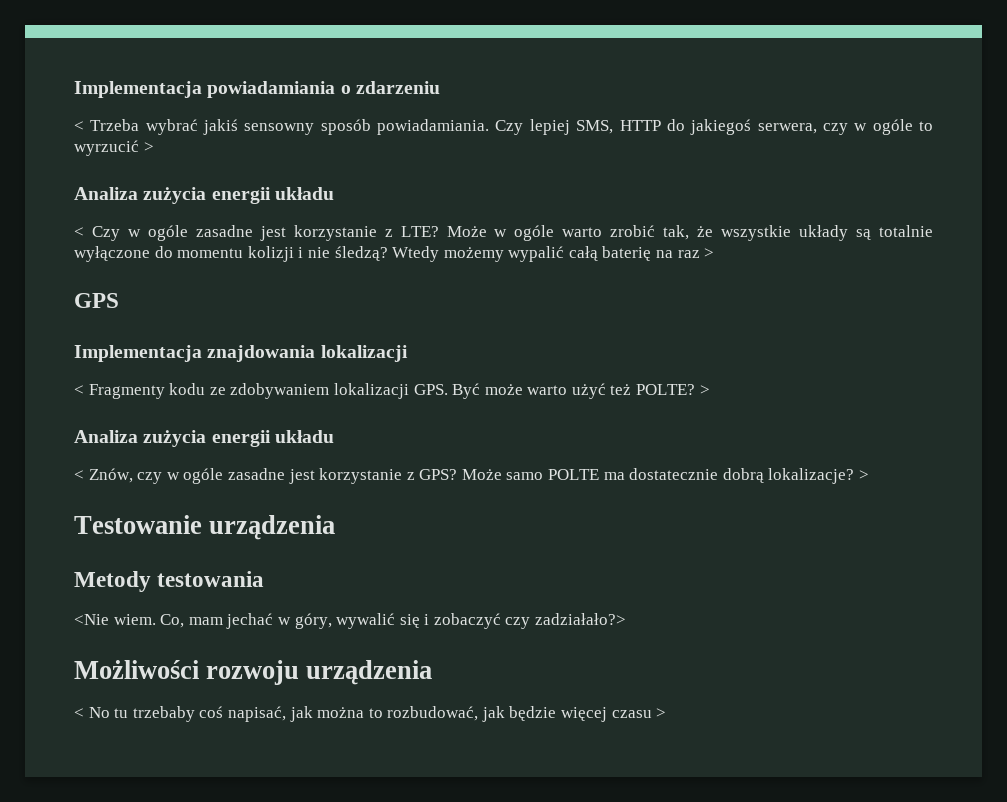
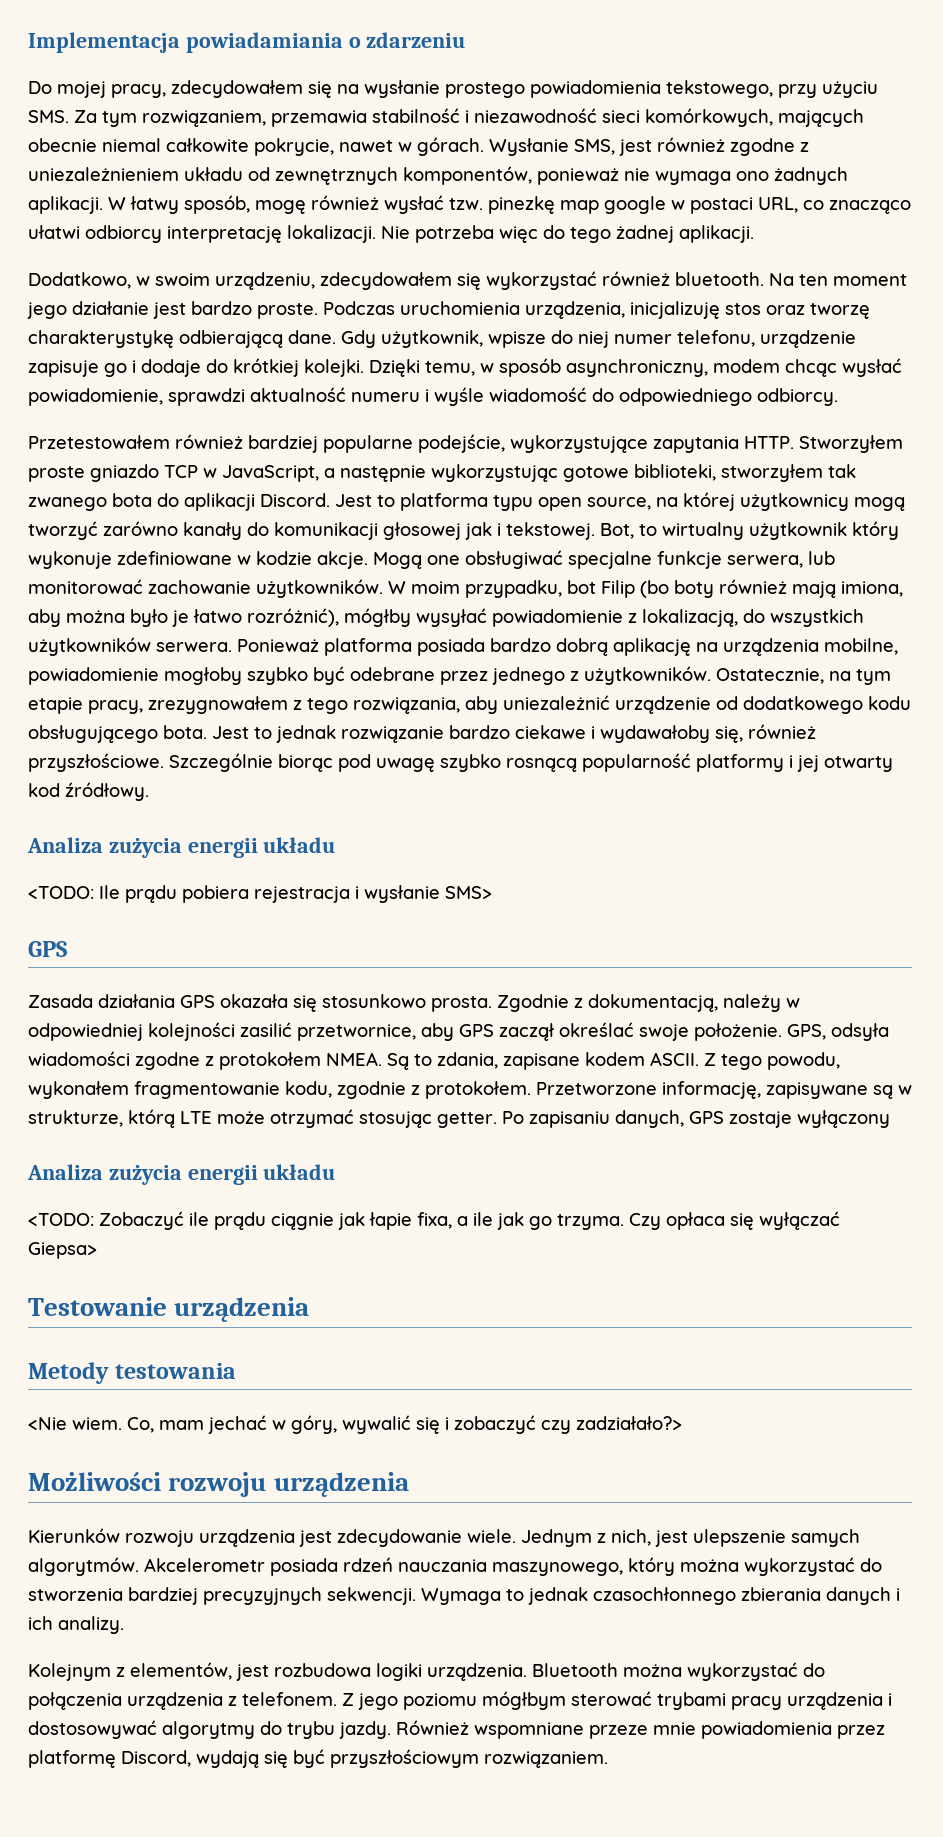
[74,119,934,135] [74,140,154,156] [74,187,334,204] [74,225,933,241] [74,246,715,262] [74,293,119,308] [74,345,408,362] [74,383,710,399] [74,430,334,447] [74,468,870,484] < Trzeba wybrać jakiś sensowny sposób powiadamiania. Czy lepiej SMS, HTTP do jakiegoś serwera, czy w ogóle to wyrzucić > // Analiza zużycia energii układu // < Czy w ogóle zasadne jest korzystanie z LTE? Może w ogóle warto zrobić tak, że wszystkie układy są totalnie wyłączone do momentu kolizji i nie śledzą? Wtedy możemy wypalić całą baterię na raz > // GPS // Implementacja znajdowania lokalizacji // < Fragmenty kodu ze zdobywaniem lokalizacji GPS. Być może warto użyć też POLTE? > // Analiza zużycia energii układu // < Znów, czy w ogóle zasadne jest korzystanie z GPS? Może samo POLTE ma dostatecznie dobrą lokalizacje? > -> [28,80,878,98] [28,108,864,127] [28,137,809,156] [28,166,848,185] [28,195,911,214] [28,225,754,243] [28,271,907,290] [27,301,870,319] [28,330,856,348] [28,358,902,377] [28,387,838,406] [28,434,903,453] [28,464,856,482] [28,492,905,511] [28,521,899,540] [28,550,835,569] [28,579,903,598] [28,608,864,627] [28,637,898,656] [28,666,891,685] [28,695,911,714] [28,724,816,743] [28,753,893,772] [28,782,149,801] [27,837,336,858] [28,885,492,903] [28,941,67,957] [28,994,800,1012] [28,1022,889,1041] [28,1051,840,1070] [28,1081,912,1099] [28,1109,890,1128] [27,1164,336,1185] [28,1211,840,1230] [28,1242,97,1259] Do mojej pracy, zdecydowałem się na wysłanie prostego powiadomienia tekstowego, przy użyciu SMS. Za tym rozwiązaniem, przemawia stabilność i niezawodność sieci komórkowych, mających obecnie niemal całkowite pokrycie, nawet w górach. Wysłanie SMS, jest również zgodne z uniezależnieniem układu od zewnętrznych komponentów, ponieważ nie wymaga ono żadnych aplikacji. W łatwy sposób, mogę również wysłać tzw. pinezkę map google w postaci URL, co znacząco ułatwi odbiorcy interpretację lokalizacji. Nie potrzeba więc do tego żadnej aplikacji. // Dodatkowo, w swoim urządzeniu, zdecydowałem się wykorzystać również bluetooth. Na ten moment jego działanie jest bardzo proste. Podczas uruchomienia urządzenia, inicjalizuję stos oraz tworzę charakterystykę odbierającą dane. Gdy użytkownik, wpisze do niej numer telefonu, urządzenie zapisuje go i dodaje do krótkiej kolejki. Dzięki temu, w sposób asynchroniczny, modem chcąc wysłać powiadomienie, sprawdzi aktualność numeru i wyśle wiadomość do odpowiedniego odbiorcy. // Przetestowałem również bardziej popularne podejście, wykorzystujące zapytania HTTP. Stworzyłem proste gniazdo TCP w JavaScript, a następnie wykorzystując gotowe biblioteki, stworzyłem tak zwanego bota do aplikacji Discord. Jest to platforma typu open source, na której użytkownicy mogą tworzyć zarówno kanały do komunikacji głosowej jak i tekstowej. Bot, to wirtualny użytkownik który wykonuje zdefiniowane w kodzie akcje. Mogą one obsługiwać specjalne funkcje serwera, lub monitorować zachowanie użytkowników. W moim przypadku, bot Filip (bo boty również mają imiona, aby można było je łatwo rozróżnić), mógłby wysyłać powiadomienie z lokalizacją, do wszystkich użytkowników serwera. Ponieważ platforma posiada bardzo dobrą aplikację na urządzenia mobilne, powiadomienie mogłoby szybko być odebrane przez jednego z użytkowników. Ostatecznie, na tym etapie pracy, zrezygnowałem z tego rozwiązania, aby uniezależnić urządzenie od dodatkowego kodu obsługującego bota. Jest to jednak rozwiązanie bardzo ciekawe i wydawałoby się, również przyszłościowe. Szczególnie biorąc pod uwagę szybko rosnącą popularność platformy i jej otwarty kod źródłowy. // Analiza zużycia energii układu // <TODO: Ile prądu pobiera rejestracja i wysłanie SMS> // GPS // Zasada działania GPS okazała się stosunkowo prosta. Zgodnie z dokumentacją, należy w odpowiedniej kolejności zasilić przetwornice, aby GPS zaczął określać swoje położenie. GPS, odsyła wiadomości zgodne z protokołem NMEA. Są to zdania, zapisane kodem ASCII. Z tego powodu, wykonałem fragmentowanie kodu, zgodnie z protokołem. Przetworzone informację, zapisywane są w strukturze, którą LTE może otrzymać stosując getter. Po zapisaniu danych, GPS zostaje wyłączony // Analiza zużycia energii układu // <TODO: Zobaczyć ile prądu ciągnie jak łapie fixa, a ile jak go trzyma. Czy opłaca się wyłączać Giepsa>
[74,706,667,722] < No tu trzebaby coś napisać, jak można to rozbudować, jak będzie więcej czasu > -> [28,1528,860,1547] [28,1557,882,1576] [28,1587,900,1605] [28,1616,124,1634] [28,1662,825,1681] [28,1691,892,1710] [28,1720,885,1739] [28,1749,608,1768] Kierunków rozwoju urządzenia jest zdecydowanie wiele. Jednym z nich, jest ulepszenie samych algorytmów. Akcelerometr posiada rdzeń nauczania maszynowego, który można wykorzystać do stworzenia bardziej precyzyjnych sekwencji. Wymaga to jednak czasochłonnego zbierania danych i ich analizy. // Kolejnym z elementów, jest rozbudowa logiki urządzenia. Bluetooth można wykorzystać do połączenia urządzenia z telefonem. Z jego poziomu mógłbym sterować trybami pracy urządzenia i dostosowywać algorytmy do trybu jazdy. Również wspomniane przeze mnie powiadomienia przez platformę Discord, wydają się być przyszłościowym rozwiązaniem.

